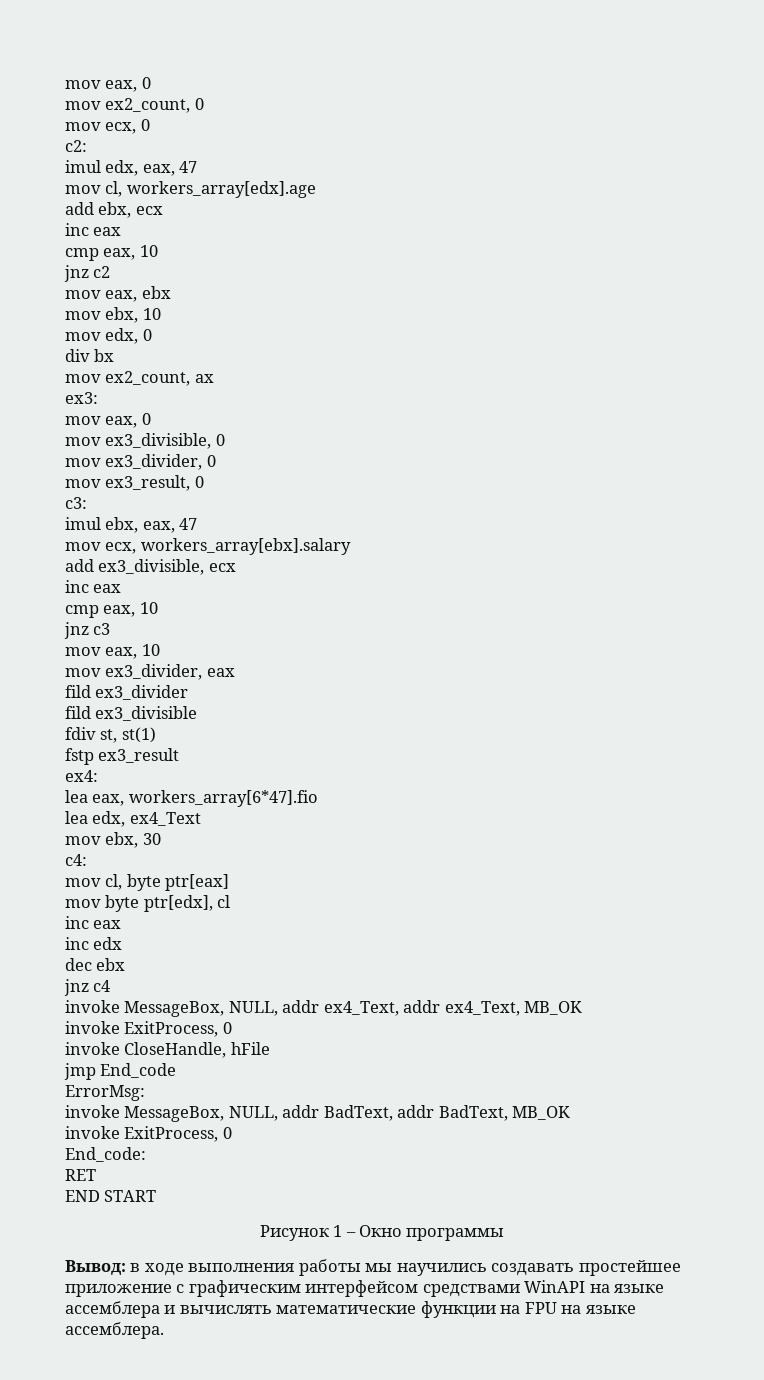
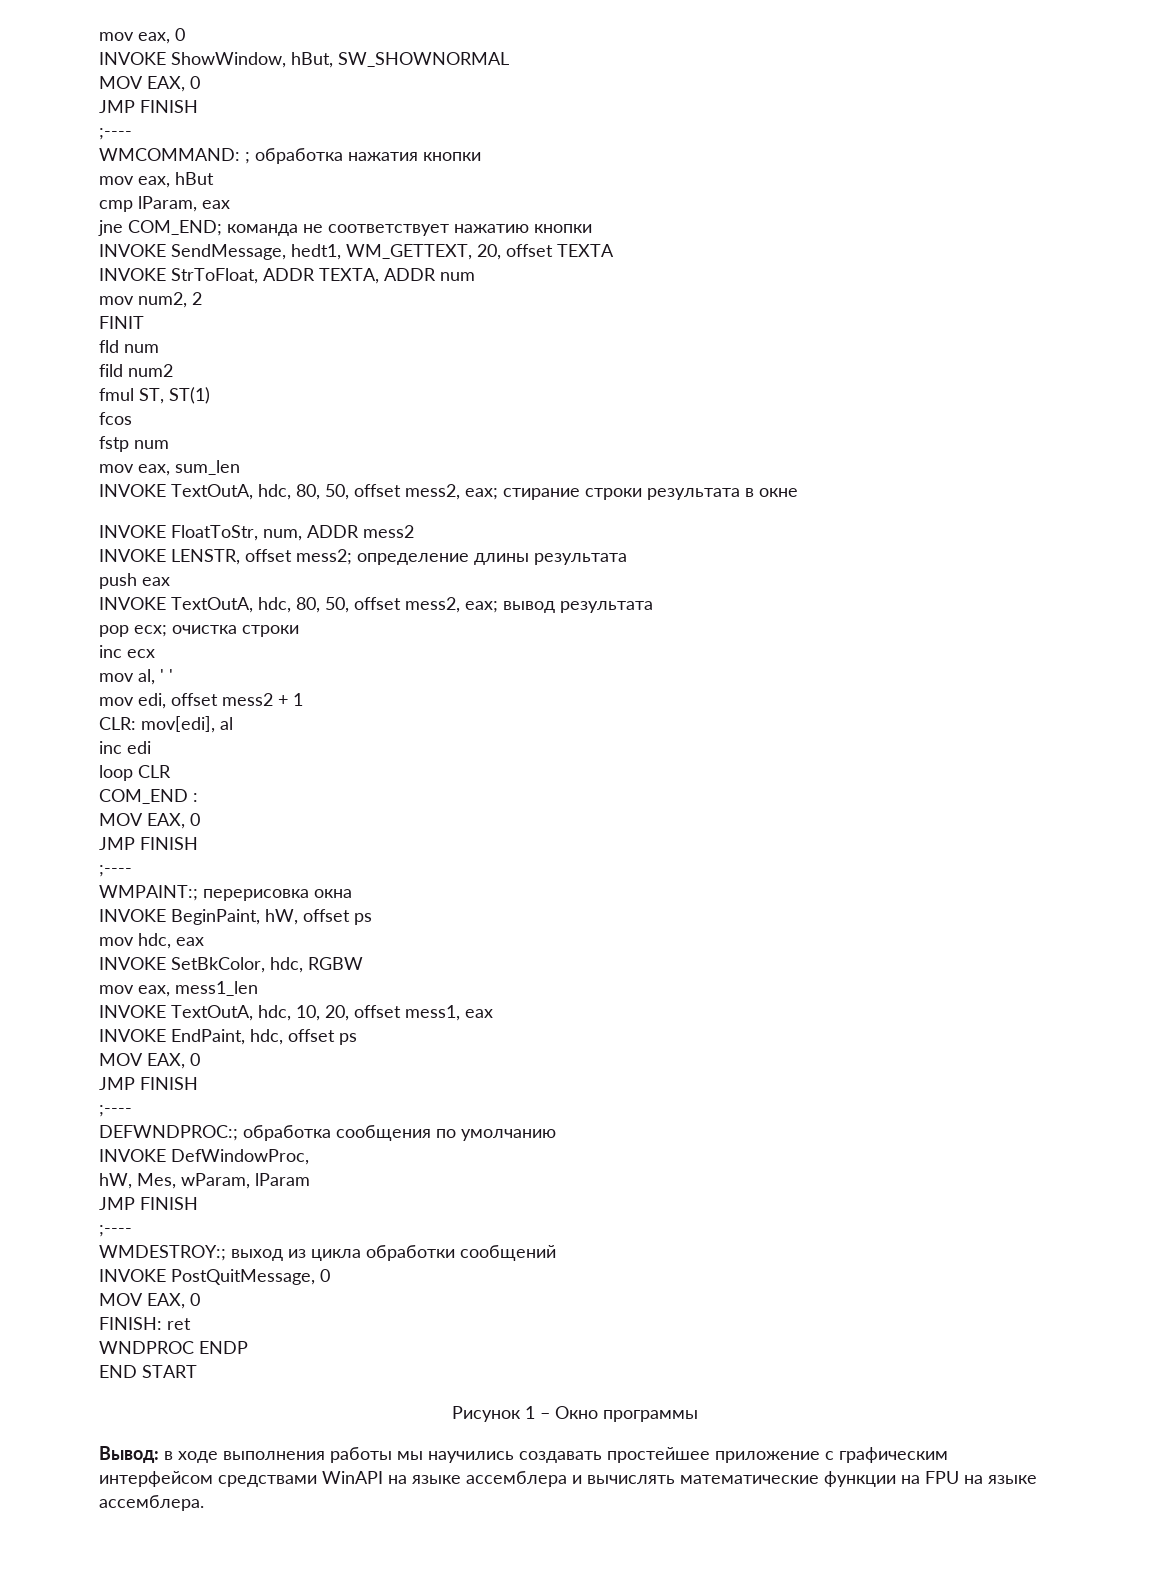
[65,77,151,92] [65,98,204,113] [65,119,150,134] [65,140,87,152] [65,160,198,176] [65,181,316,198] [65,202,163,218] [65,223,122,236] [65,245,158,261] [64,265,111,282] [65,286,171,302] [65,307,161,323] [65,328,152,344] [65,349,115,362] [65,371,214,386] [65,392,98,404] [65,413,151,428] [65,433,225,449] [65,454,216,470] [65,475,204,491] [65,497,87,509] [65,517,198,533] [65,538,351,555] [65,559,236,575] [65,580,122,593] [65,602,158,618] [64,622,111,639] [65,644,160,659] [65,664,235,680] [65,685,189,700] [65,706,198,721] [65,727,156,743] [65,748,180,765] [65,770,98,782] [65,790,318,807] [65,811,201,827] [65,832,161,848] [65,854,87,866] [65,874,230,891] [65,895,231,912] [65,916,122,929] [65,937,123,950] [65,958,126,971] [64,979,111,996] [65,1000,583,1017] [65,1021,232,1037] [65,1042,270,1058] [64,1063,177,1080] [65,1085,145,1101] [65,1105,571,1122] [65,1126,232,1142] [65,1147,146,1162] [65,1169,96,1181] mov eax, 0 // mov ex2_count, 0 // mov ecx, 0 // c2: // imul edx, eax, 47 // mov cl, workers_array[edx].age // add ebx, ecx // inc eax // cmp eax, 10 // jnz c2 // mov eax, ebx // mov ebx, 10 // mov edx, 0 // div bx // mov ex2_count, ax // ex3: // mov eax, 0 // mov ex3_divisible, 0 // mov ex3_divider, 0 // mov ex3_result, 0 // c3: // imul ebx, eax, 47 // mov ecx, workers_array[ebx].salary // add ex3_divisible, ecx // inc eax // cmp eax, 10 // jnz c3 // mov eax, 10 // mov ex3_divider, eax // fild ex3_divider // fild ex3_divisible // fdiv st, st(1) // fstp ex3_result // ex4: // lea eax, workers_array[6*47].fio // lea edx, ex4_Text // mov ebx, 30 // c4: // mov cl, byte ptr[eax] // mov byte ptr[edx], cl // inc eax // inc edx // dec ebx // jnz c4 // invoke MessageBox, NULL, addr ex4_Text, addr ex4_Text, MB_OK // invoke ExitProcess, 0 // invoke CloseHandle, hFile // jmp End_code // ErrorMsg: // invoke MessageBox, NULL, addr BadText, addr BadText, MB_OK // invoke ExitProcess, 0 // End_code: // RET -> [99,28,185,44] [99,52,509,68] [99,76,200,92] [99,100,198,113] [99,128,132,140] [99,148,481,164] [99,172,214,188] [99,196,230,212] [98,220,592,236] [99,244,614,260] [99,268,475,284] [99,292,202,308] [99,316,144,329] [99,340,159,353] [99,364,173,377] [99,387,210,404] [99,412,132,425] [99,436,169,452] [99,460,240,476] [99,484,798,500] [99,525,414,541] [99,549,627,565] [99,573,170,589] [99,597,653,613] [99,625,299,637] [99,645,155,658] [99,669,173,685] [99,693,303,709] [99,716,233,733] [99,741,151,754] [99,765,171,781] [99,789,198,804] [99,813,200,829] [99,837,198,850] [99,865,132,877] [99,885,352,901] [99,909,372,925] [99,933,204,949] [99,957,363,973] [99,981,258,997] [99,1005,493,1021] [99,1029,357,1045] [99,1053,200,1069] [99,1077,198,1090] [99,1105,132,1117] [99,1125,556,1141] [99,1149,309,1165] [99,1173,310,1189] [99,1197,198,1210] [99,1225,132,1237] [99,1245,556,1261] [99,1269,330,1285] [99,1293,200,1309] [99,1317,191,1330] [99,1341,248,1354] mov eax, 0 // INVOKE ShowWindow, hBut, SW_SHOWNORMAL // MOV EAX, 0 // JMP FINISH // ;---- // WMCOMMAND: ; обработка нажатия кнопки // mov eax, hBut // cmp lParam, eax // jne COM_END; команда не соответствует нажатию кнопки // INVOKE SendMessage, hedt1, WM_GETTEXT, 20, offset TEXTA // INVOKE StrToFloat, ADDR TEXTA, ADDR num // mov num2, 2 // FINIT // fld num // fild num2 // fmul ST, ST(1) // fcos // fstp num // mov eax, sum_len // INVOKE TextOutA, hdc, 80, 50, offset mess2, eax; стирание строки результата в окне // INVOKE FloatToStr, num, ADDR mess2 // INVOKE LENSTR, offset mess2; определение длины результата // push eax // INVOKE TextOutA, hdc, 80, 50, offset mess2, eax; вывод результата // pop ecx; очистка строки // inc ecx // mov al, ' ' // mov edi, offset mess2 + 1 // CLR: mov[edi], al // inc edi // loop CLR // COM_END : // MOV EAX, 0 // JMP FINISH // ;---- // WMPAINT:; перерисовка окна // INVOKE BeginPaint, hW, offset ps // mov hdc, eax // INVOKE SetBkColor, hdc, RGBW // mov eax, mess1_len // INVOKE TextOutA, hdc, 10, 20, offset mess1, eax // INVOKE EndPaint, hdc, offset ps // MOV EAX, 0 // JMP FINISH // ;---- // DEFWNDPROC:; обработка сообщения по умолчанию // INVOKE DefWindowProc, // hW, Mes, wParam, lParam // JMP FINISH // ;---- // WMDESTROY:; выход из цикла обработки сообщений // INVOKE PostQuitMessage, 0 // MOV EAX, 0 // FINISH: ret // WNDPROC ENDP

